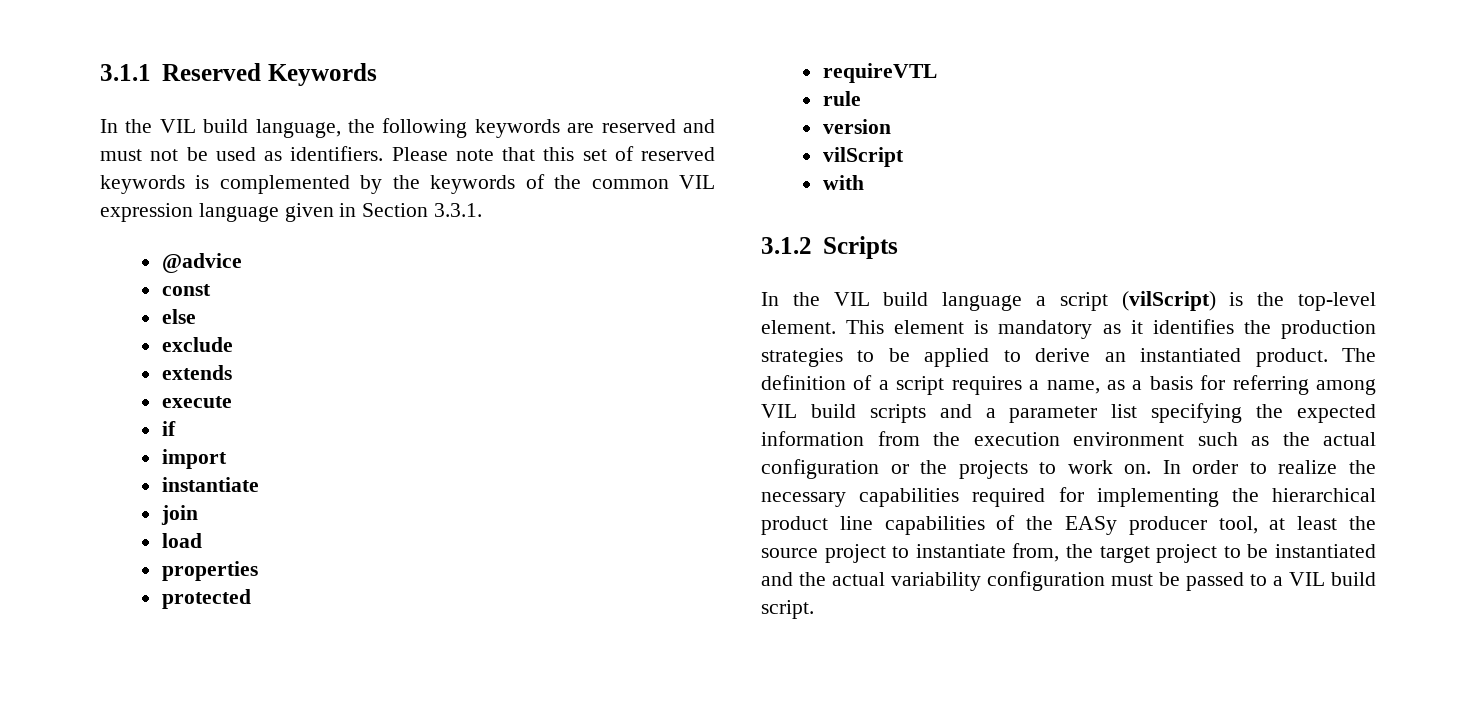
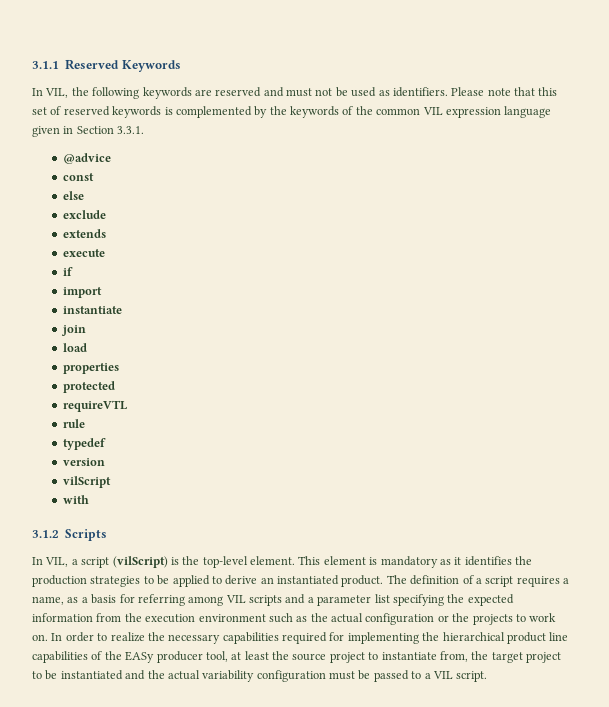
[125,119,341,138] the VIL build language, -> [45,88,69,98] VIL,
(861, 98) none -> [63,438,107,450] // typedef
[792,292,1023,311] the VIL build language -> [45,557,69,567] VIL,
[810,404,856,418] build -> (246, 599) none
[1331,572,1376,586] build -> (453, 675) none

